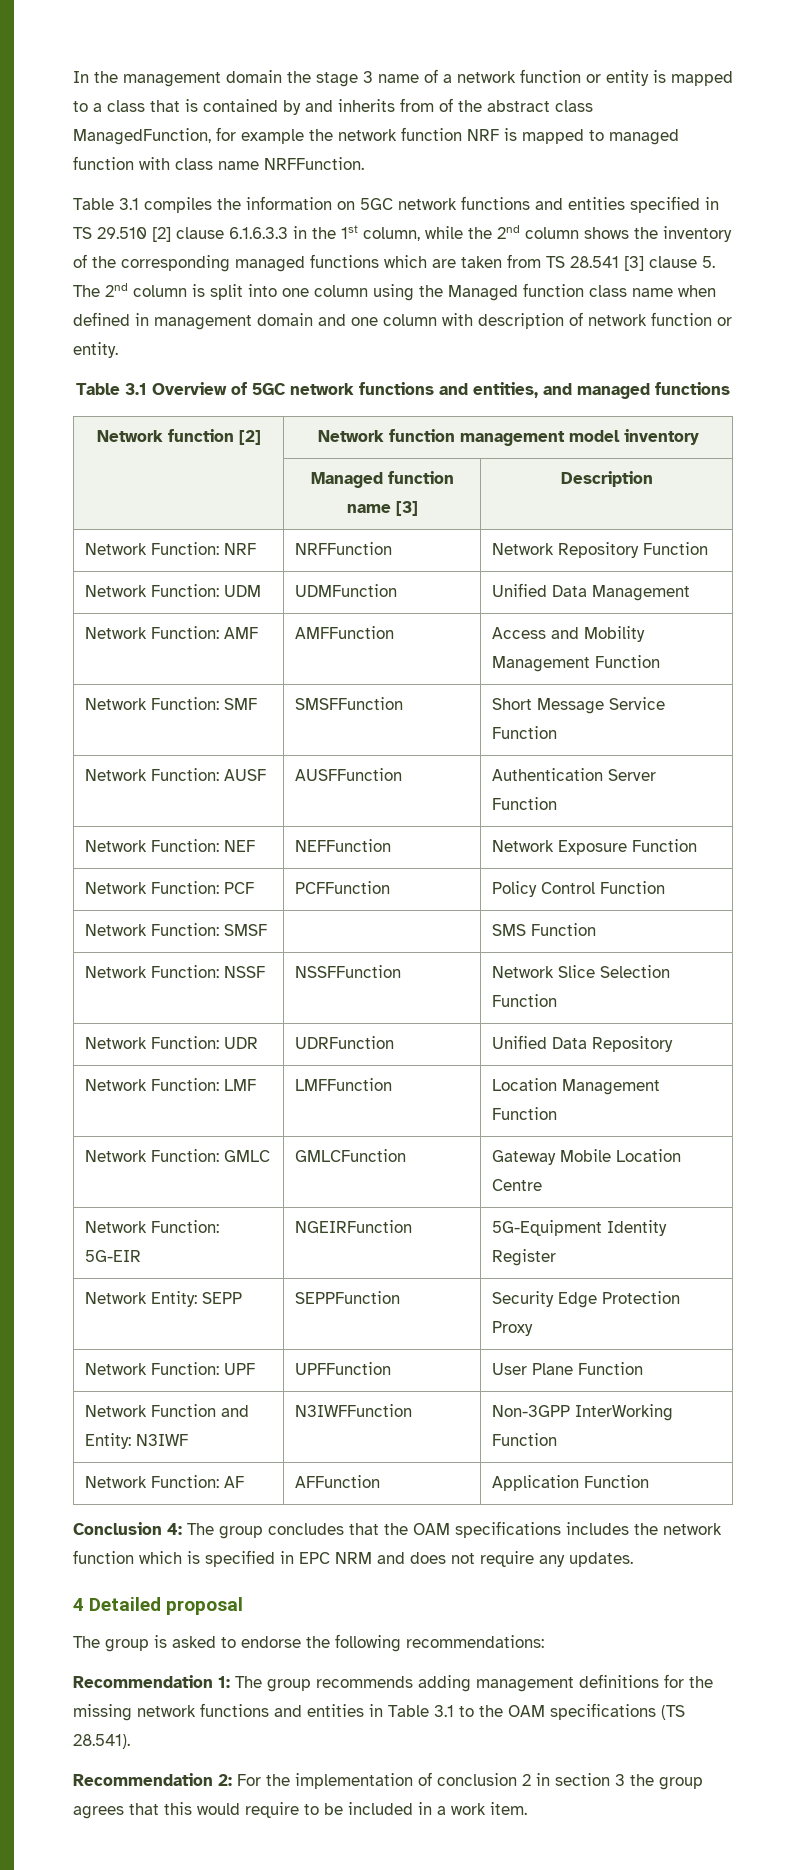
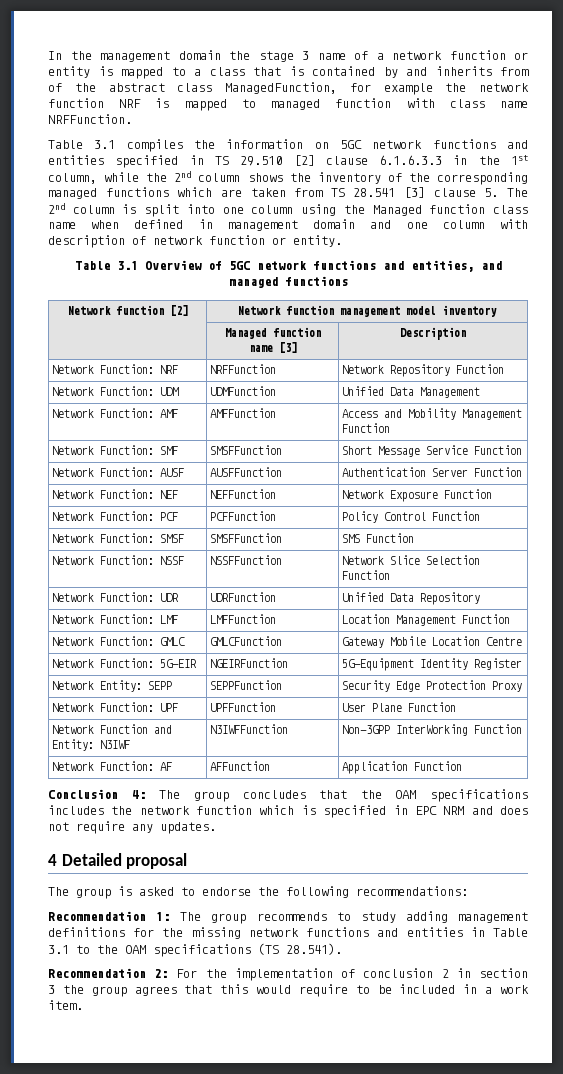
(268, 930) none -> [210,533,283,543] SMSFFunction
(413, 1682) none -> [336,912,396,923] to study

